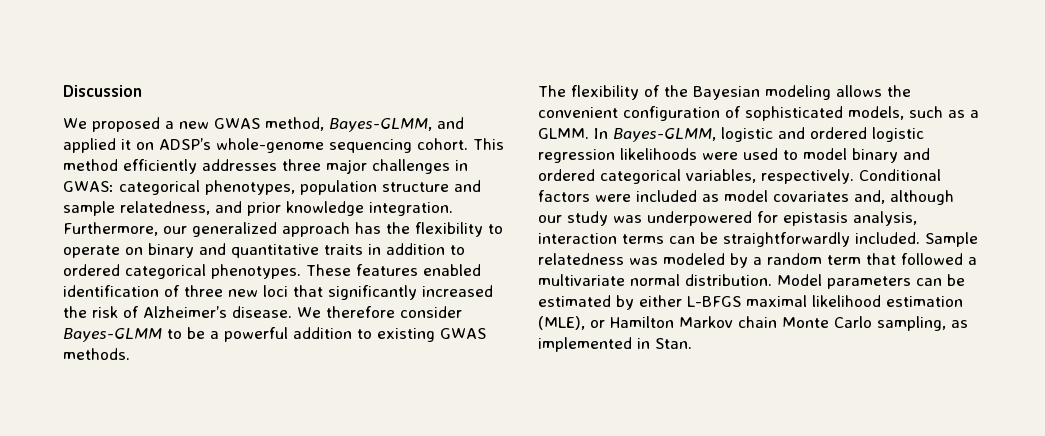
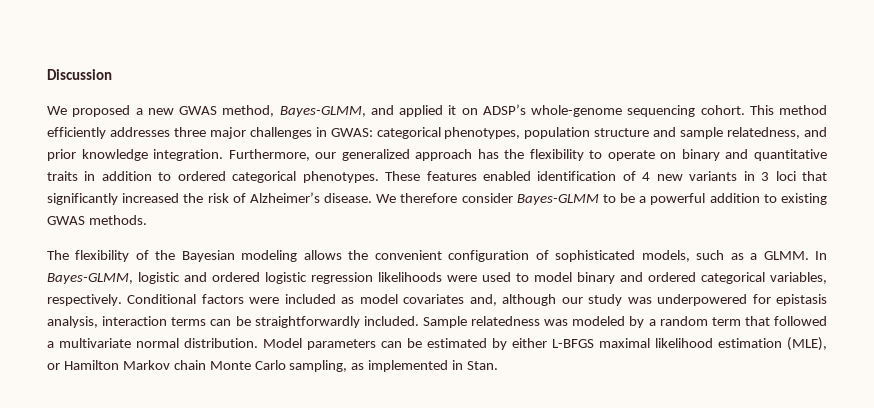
[184,285,258,297] three new -> [642,171,770,181] 4 new variants in 3

